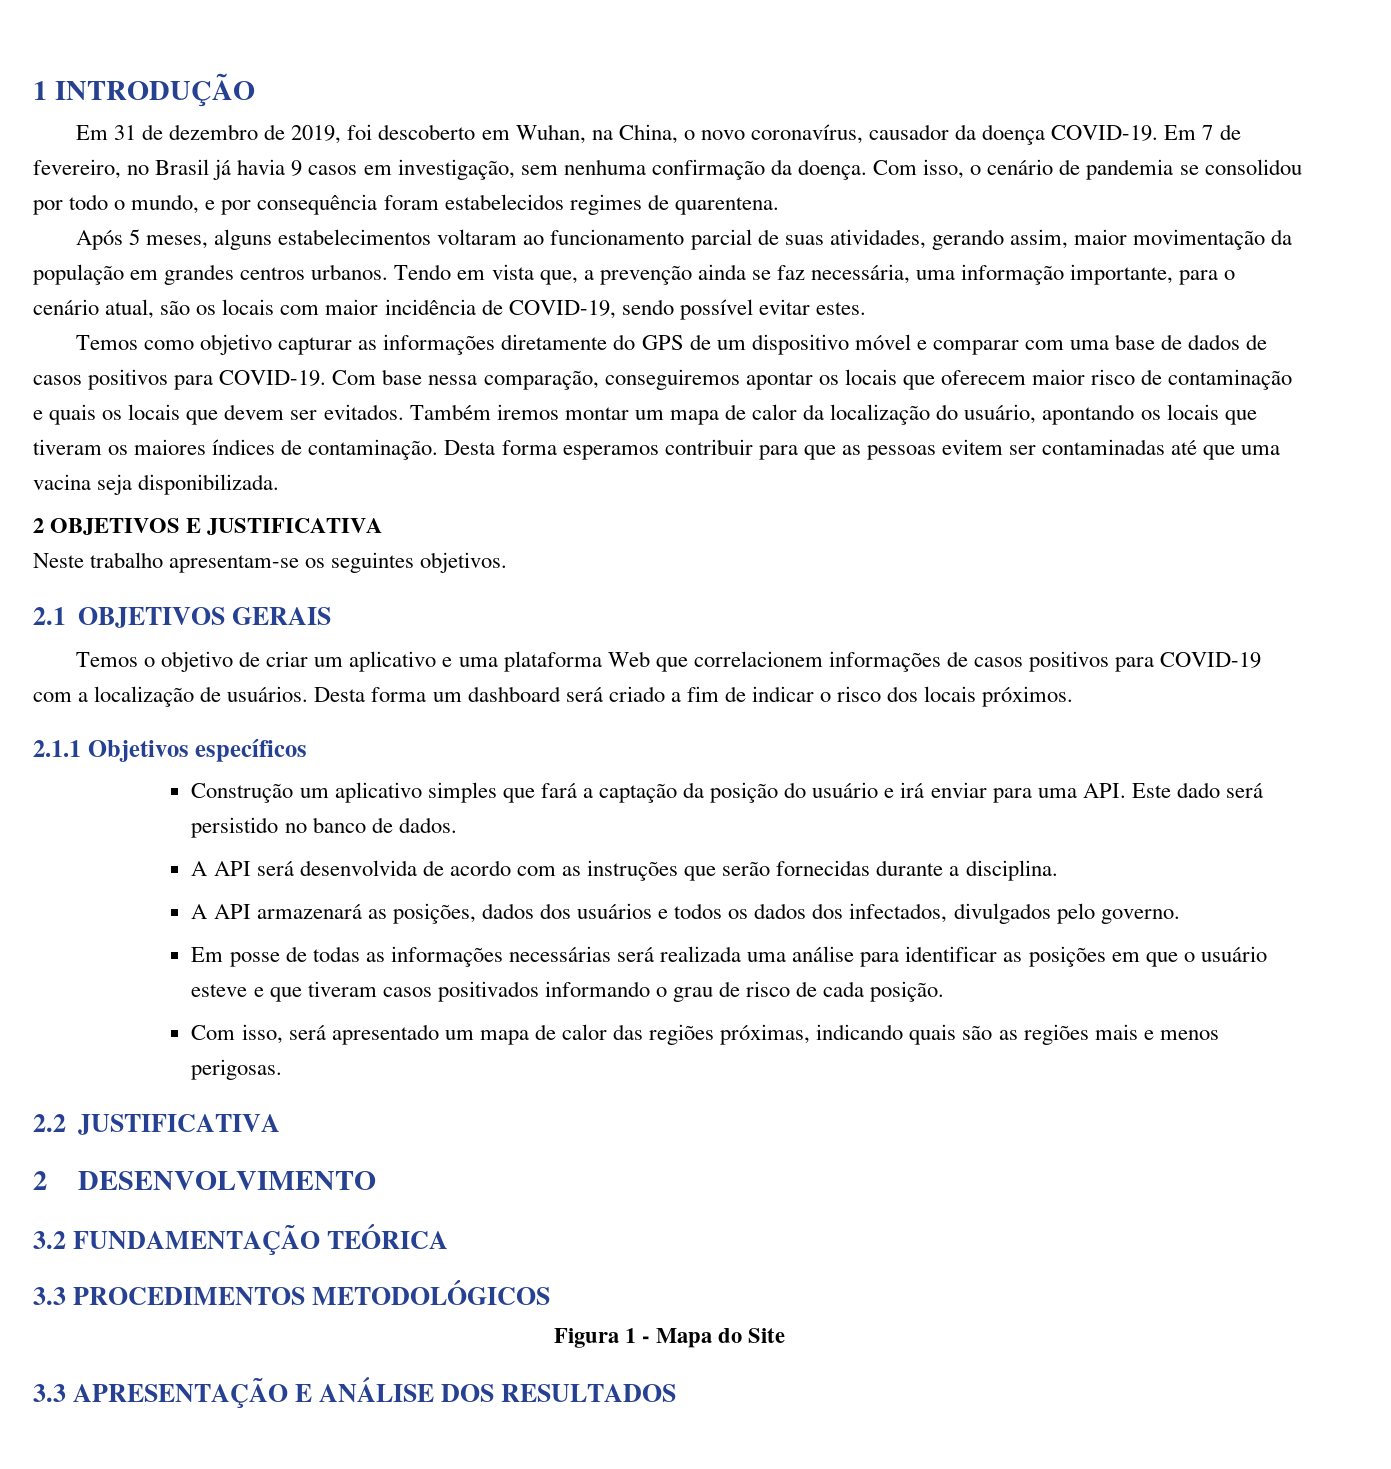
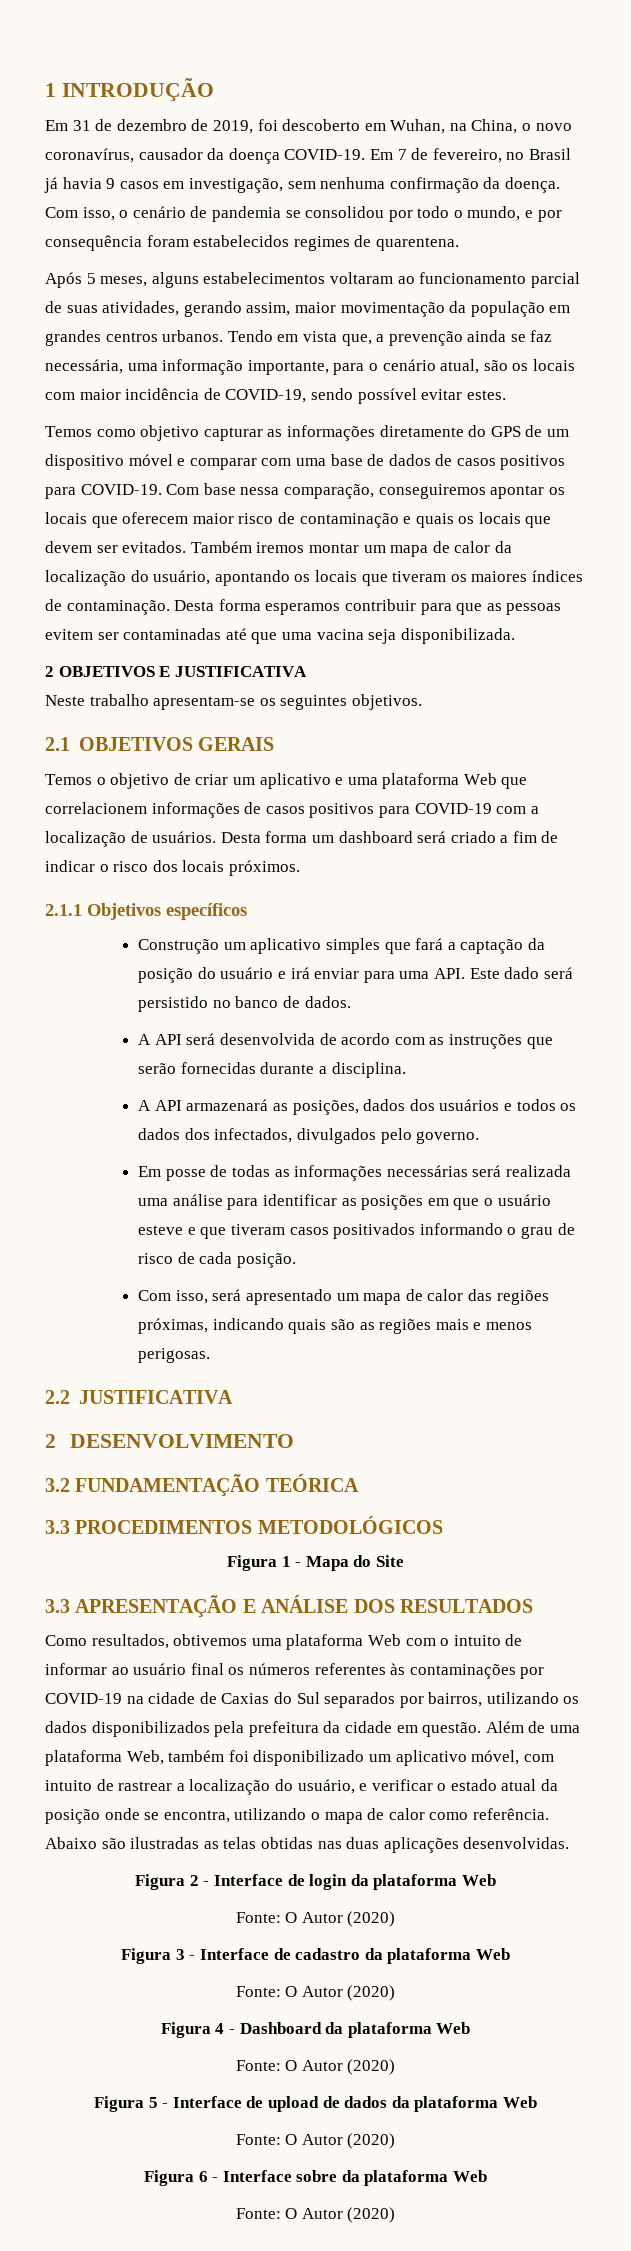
(677, 1393) none -> [45,1634,523,1650] [45,1663,545,1679] [45,1692,580,1708] [45,1721,580,1737] [45,1750,554,1766] [45,1779,559,1795] [45,1808,549,1824] [45,1837,570,1853] [135,1874,496,1890] [235,1911,396,1927] [121,1948,510,1964] [235,1985,396,2001] [160,2022,471,2038] [235,2059,396,2075] [94,2096,537,2112] [235,2133,396,2149] [143,2170,488,2186] [235,2207,396,2223] // Como resultados, obtivemos uma plataforma Web com o intuito de informar ao usuário final os números referentes às contaminações por COVID-19 na cidade de Caxias do Sul separados por bairros, utilizando os dados disponibilizados pela prefeitura da cidade em questão. Além de uma plataforma Web, também foi disponibilizado um aplicativo móvel, com intuito de rastrear a localização do usuário, e verificar o estado atual da posição onde se encontra, utilizando o mapa de calor como referência. Abaixo são ilustradas as telas obtidas nas duas aplicações desenvolvidas. // Figura 2 - Interface de login da plataforma Web // Fonte: O Autor (2020) // Figura 3 - Interface de cadastro da plataforma Web // Fonte: O Autor (2020) // Figura 4 - Dashboard da plataforma Web // Fonte: O Autor (2020) // Figura 5 - Interface de upload de dados da plataforma Web // Fonte: O Autor (2020) // Figura 6 - Interface sobre da plataforma Web // Fonte: O Autor (2020)

